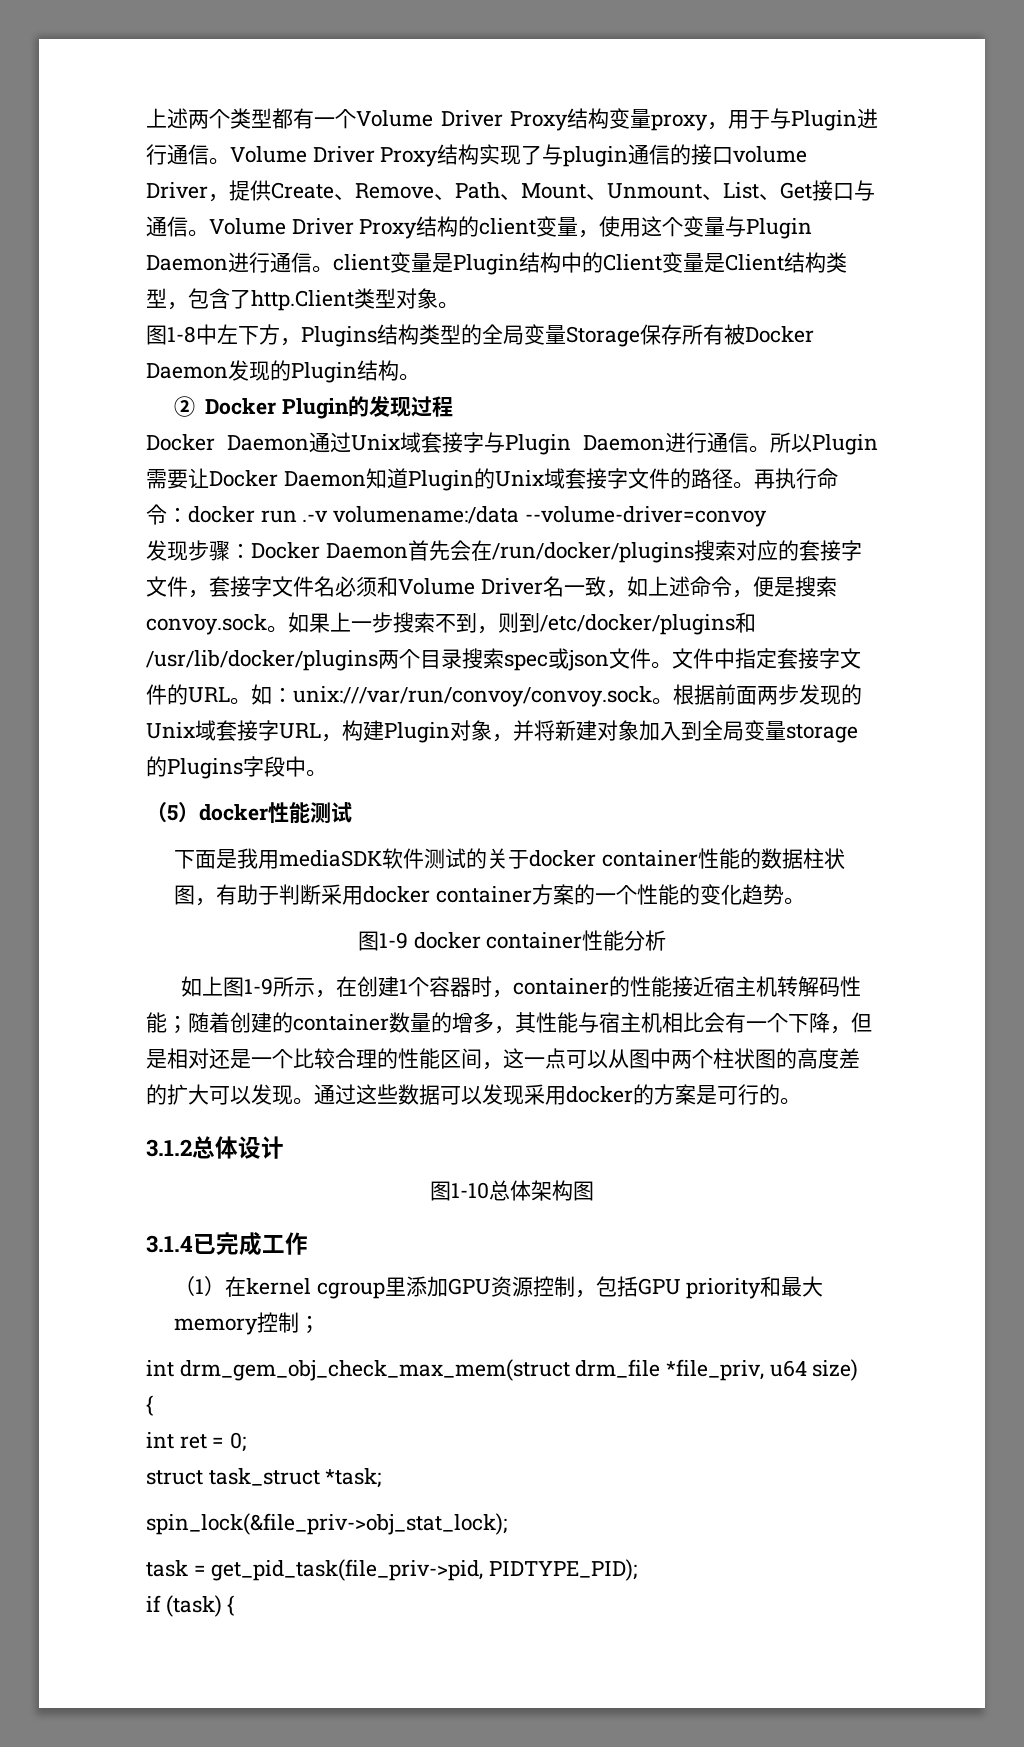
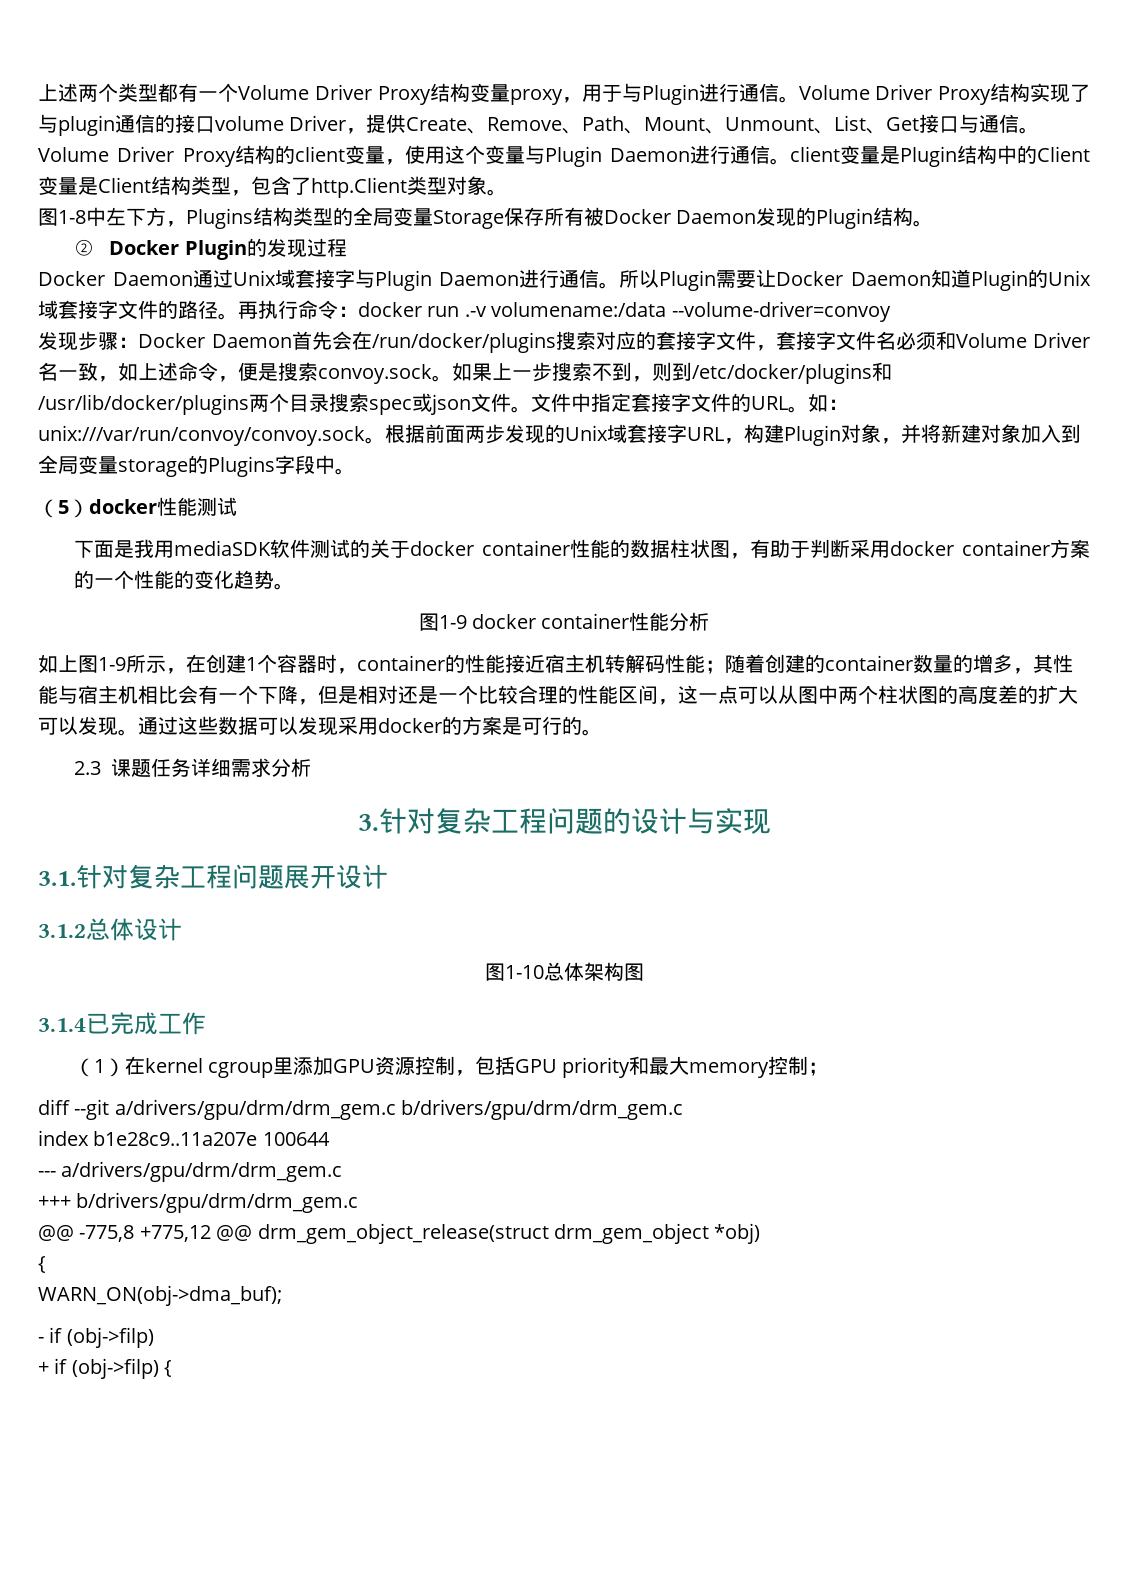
(801, 1101) none -> [73,758,311,777] [357,808,771,834] [38,864,388,889] // 2.3课题任务详细需求分析 // 3.针对复杂工程问题的设计与实现 // 3.1.针对复杂工程问题展开设计
[146,1359,859,1381] [146,1395,153,1416] [146,1432,247,1452] [146,1468,382,1488] [146,1513,507,1535] [146,1559,638,1581] [146,1595,222,1617] int drm_gem_obj_check_max_mem(struct drm_file *file_priv, u64 size) // { // int ret = 0; // struct task_struct *task; // spin_lock(&file_priv->obj_stat_lock); // task = get_pid_task(file_priv->pid, PIDTYPE_PID); // if (task) -> [38,1099,684,1120] [38,1130,330,1146] [38,1161,343,1182] [38,1192,359,1213] [38,1223,761,1244] [38,1256,46,1273] [38,1285,282,1306] [38,1327,154,1348] [38,1358,159,1379] diff --git a/drivers/gpu/drm/drm_gem.c b/drivers/gpu/drm/drm_gem.c // index b1e28c9..11a207e 100644 // --- a/drivers/gpu/drm/drm_gem.c // +++ b/drivers/gpu/drm/drm_gem.c // @@ -775,8 +775,12 @@ drm_gem_object_release(struct drm_gem_object *obj) // { // WARN_ON(obj->dma_buf); // - if (obj->filp) // + if (obj->filp)

